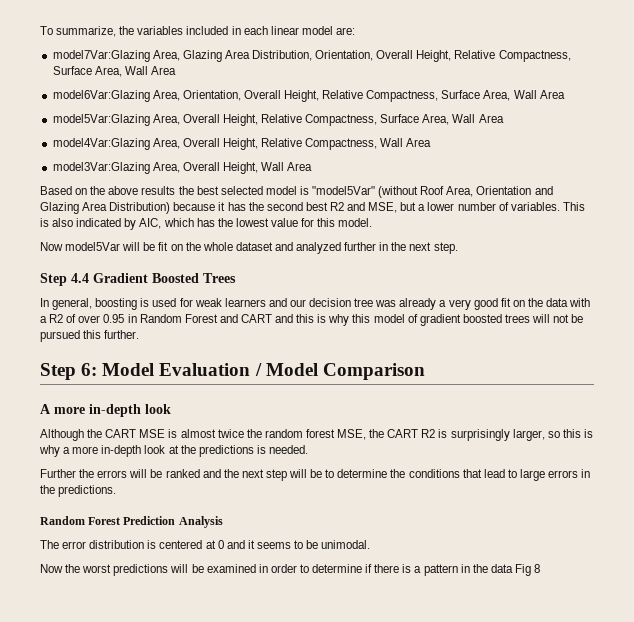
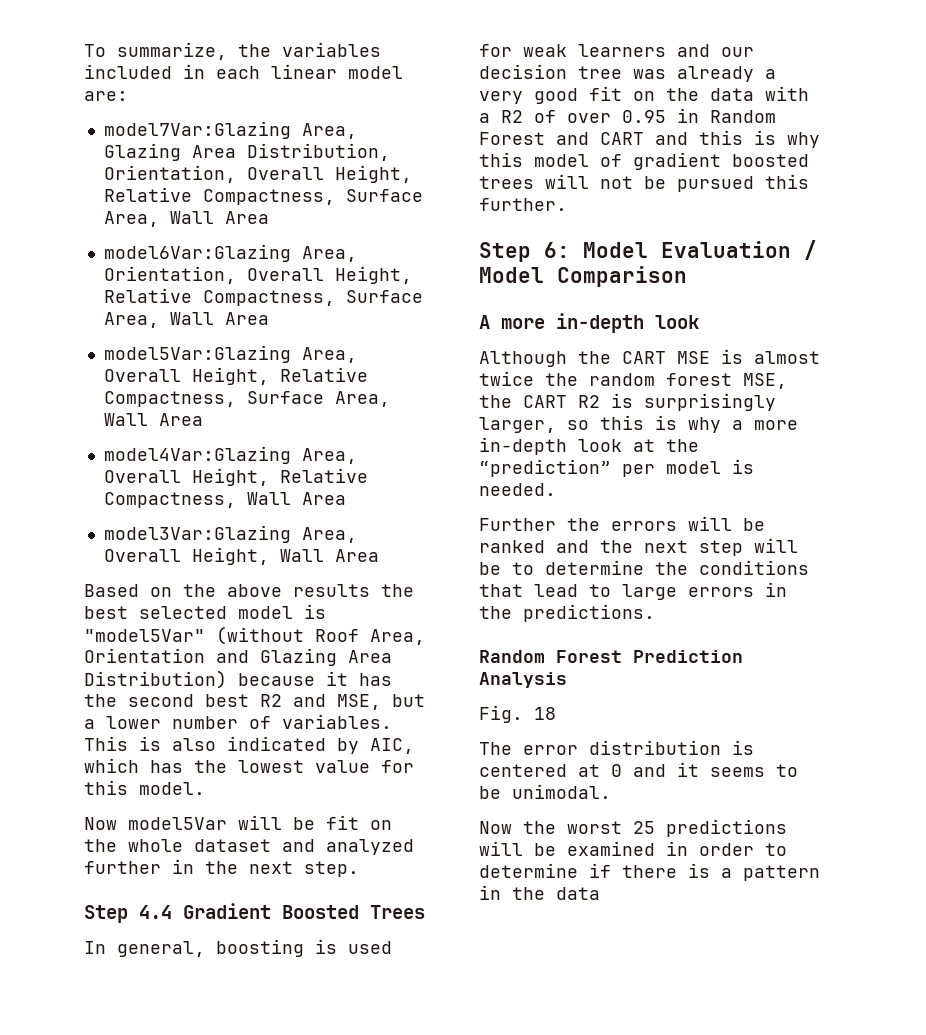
[198,445,254,457] predictions -> [479,459,721,477] “prediction” per model
(223, 522) none -> [479,705,556,723] // Fig. 18
(112, 568) none -> [633,821,655,834] 25
[514,564,541,576] Fig 8 -> (600, 893) none

